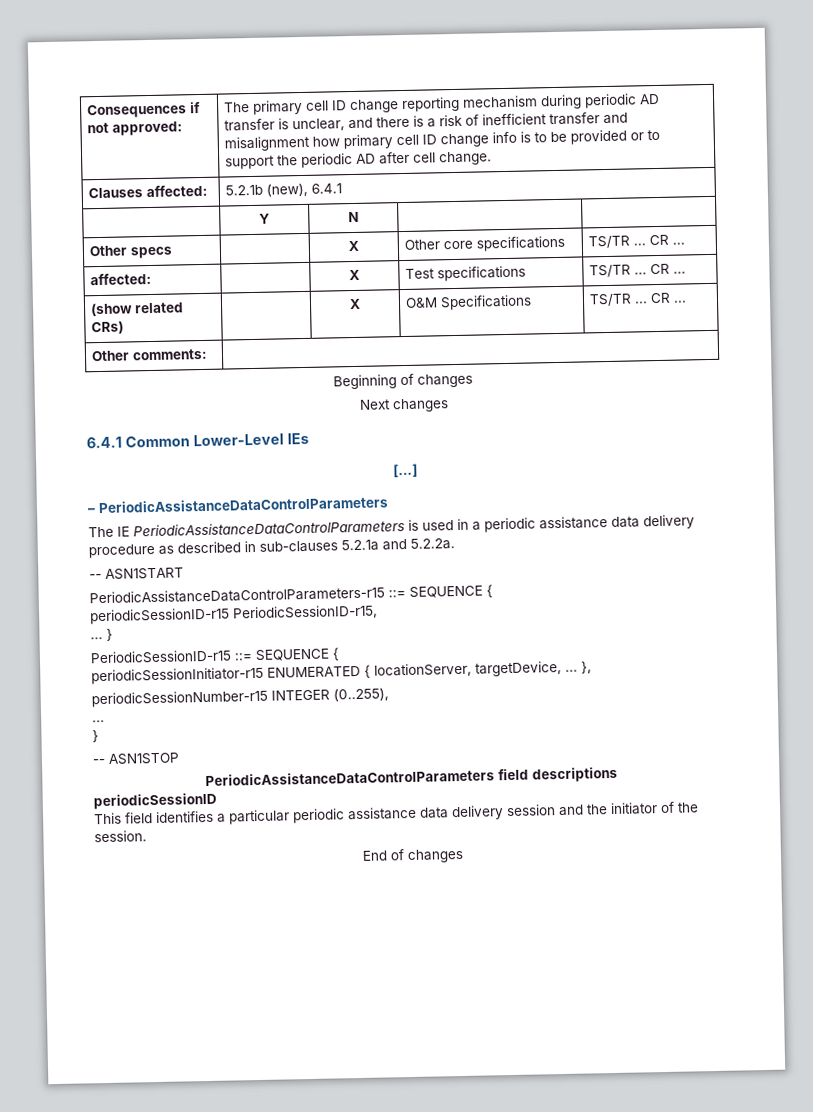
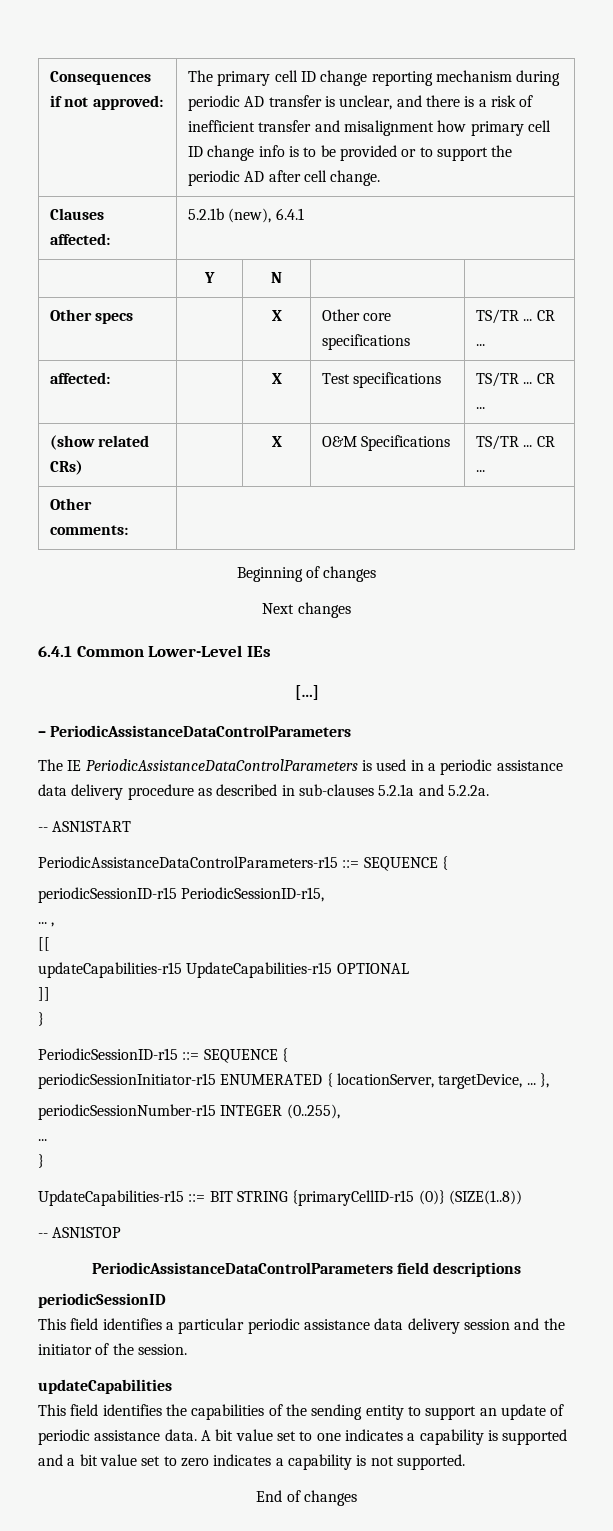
(103, 638) none -> [51,922,55,927] [38,937,50,951] [38,962,409,978] [38,987,50,1001] , // [[ // updateCapabilities-r15 UpdateCapabilities-r15 OPTIONAL // ]] //
(99, 736) none -> [38,1190,522,1206] // UpdateCapabilities-r15 ::= BIT STRING {primaryCellID-r15 (0)} (SIZE(1..8))
(147, 836) none -> [38,1379,172,1394] [38,1404,565,1420] [38,1429,568,1445] [38,1454,465,1470] // updateCapabilities // This field identifies the capabilities of the sending entity to support an update of periodic assistance data. A bit value set to one indicates a capability is supported and a bit value set to zero indicates a capability is not supported.

